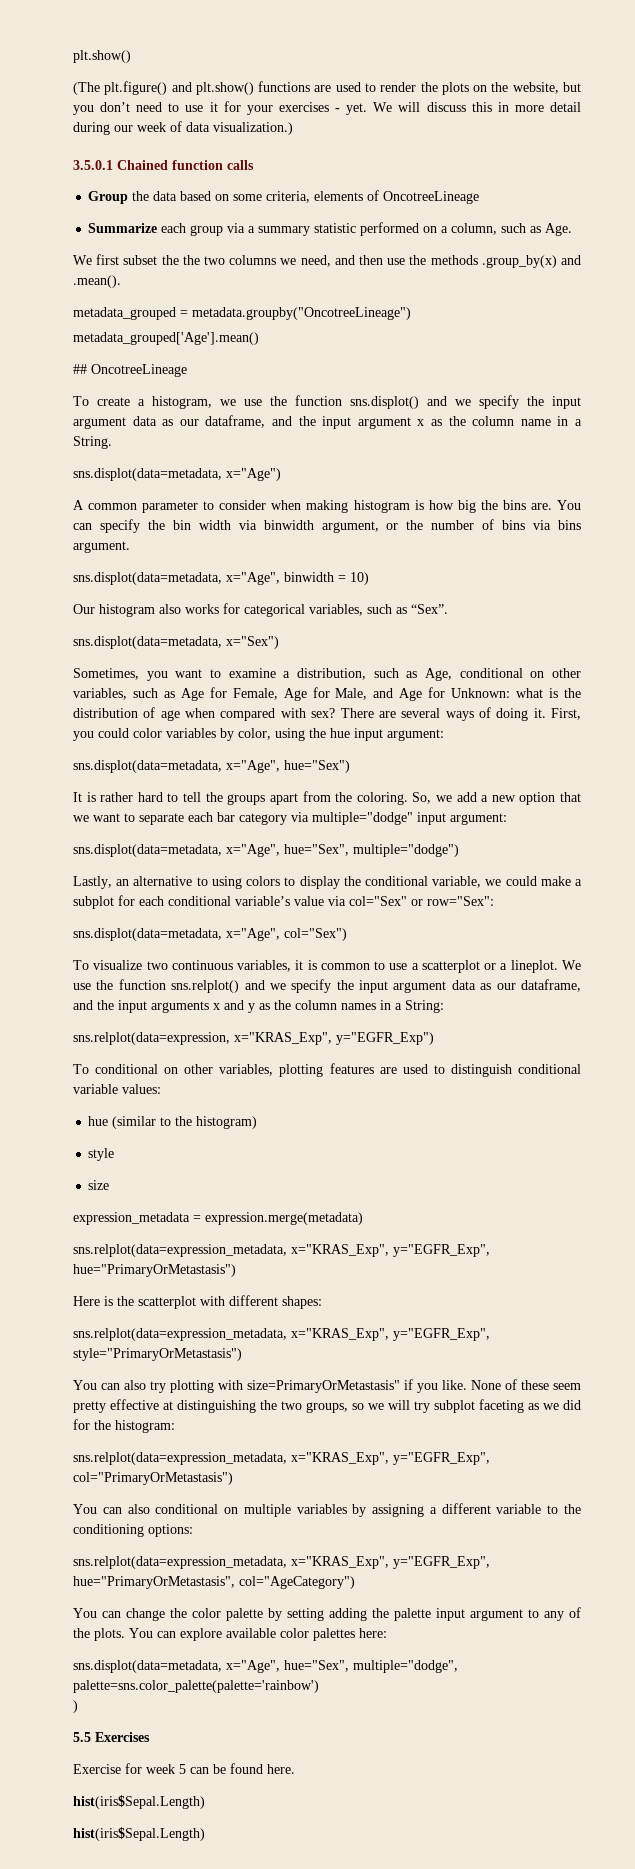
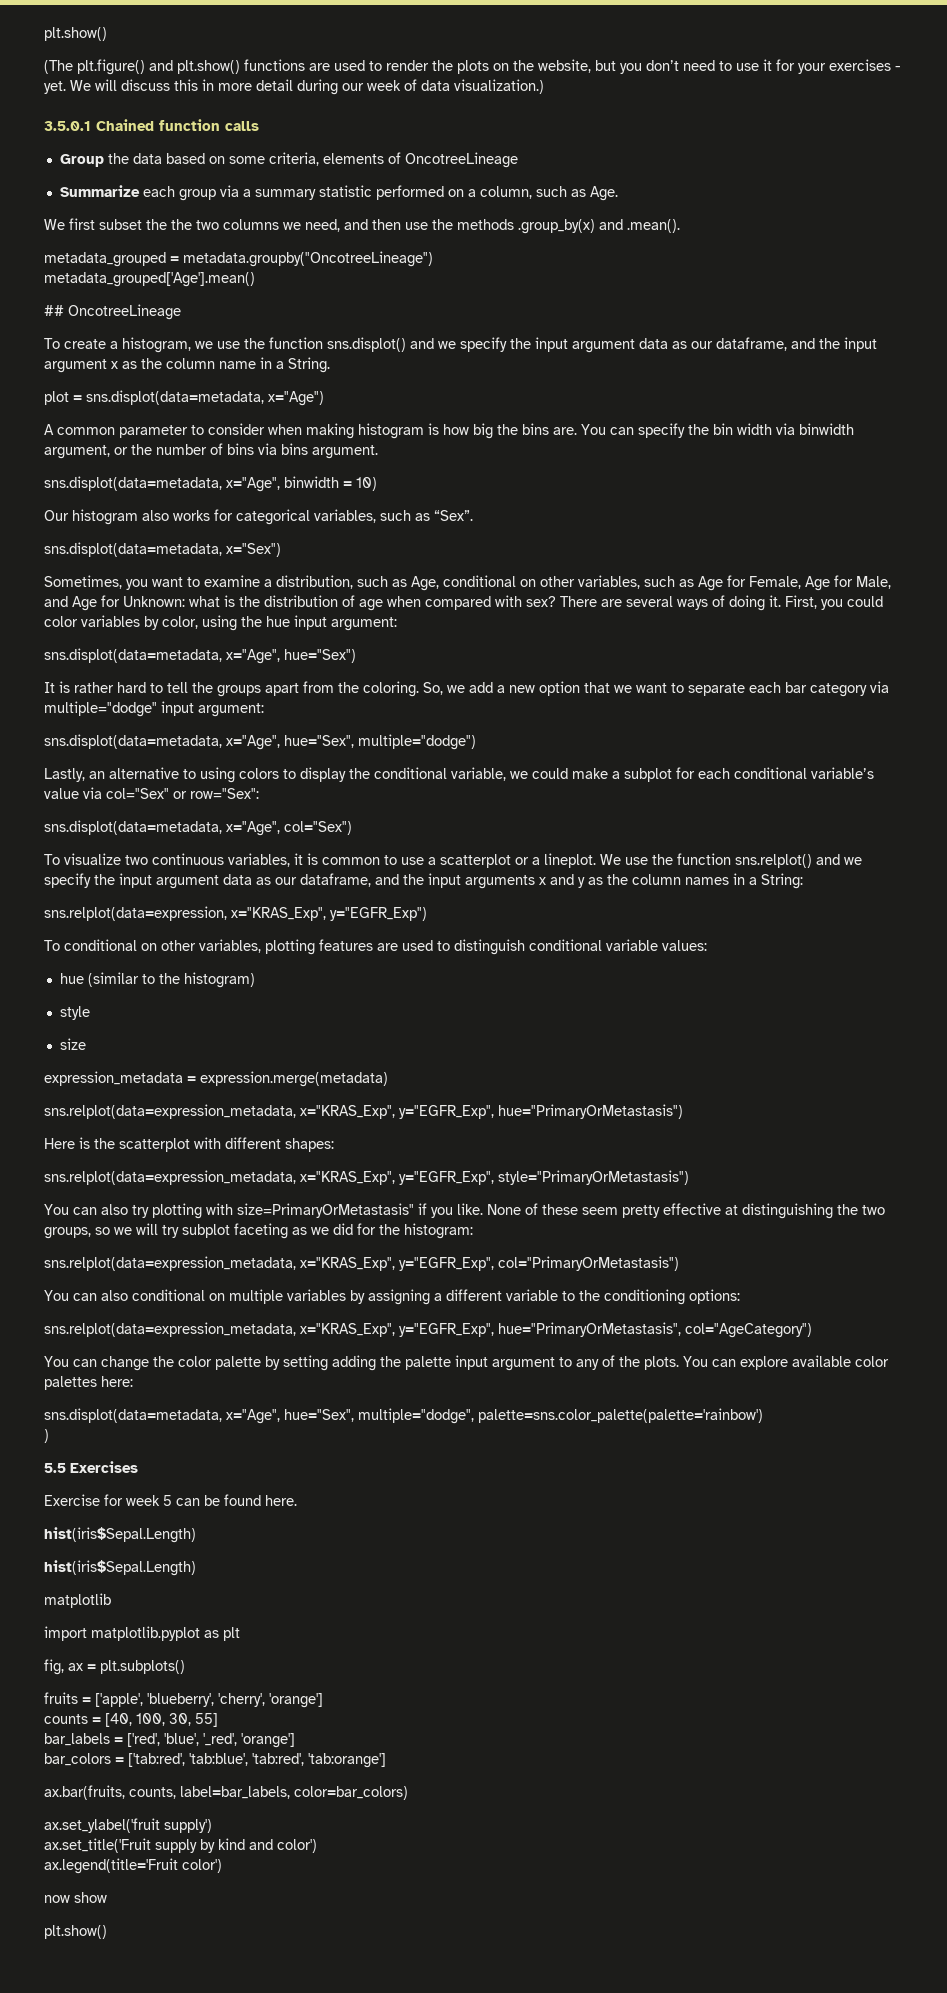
(112, 442) none -> [44,391,82,405] plot =
(205, 1834) none -> [44,1593,111,1608] [44,1626,240,1641] [44,1659,185,1675] [44,1692,323,1708] [44,1713,218,1727] [44,1733,295,1748] [44,1753,386,1768] [44,1785,408,1800] [44,1818,212,1833] [44,1838,317,1853] [44,1858,222,1874] [44,1892,107,1903] [44,1925,107,1939] // matplotlib // import matplotlib.pyplot as plt // fig, ax = plt.subplots() // fruits = ['apple', 'blueberry', 'cherry', 'orange'] // counts = [40, 100, 30, 55] // bar_labels = ['red', 'blue', '_red', 'orange'] // bar_colors = ['tab:red', 'tab:blue', 'tab:red', 'tab:orange'] // ax.bar(fruits, counts, label=bar_labels, color=bar_colors) // ax.set_ylabel('fruit supply') // ax.set_title('Fruit supply by kind and color') // ax.legend(title='Fruit color') // now show // plt.show()

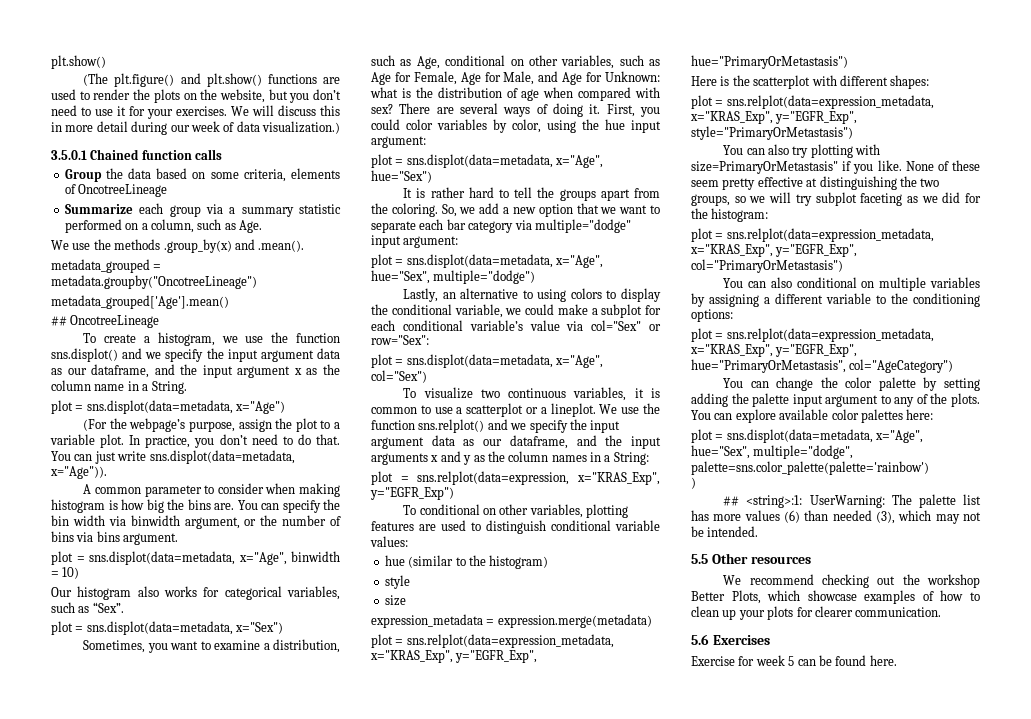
[829,59,901,71] [44,81,66,94] exercises - yet. -> [176,106,227,116] exercises.
[69,218,401,232] first subset the the two columns we need, and then -> (69, 245) none
(324, 398) none -> [83,418,340,432] [50,434,340,448] [51,450,295,464] [50,466,107,479] // (For the webpage’s purpose, assign the plot to a variable plot. In practice, you don’t need to do that. You can just write sns.displot(data=metadata, x="Age")).
(378, 452) none -> [51,551,85,565] plot =
(473, 515) none -> [51,621,84,635] plot =
(397, 624) none -> [371,154,404,168] plot =
(264, 710) none -> [371,254,404,268] plot =
(259, 793) none -> [371,354,404,368] plot =
(803, 881) none -> [371,471,409,485] plot =
(388, 1079) none -> [371,634,404,648] plot =
(334, 1145) none -> [691,95,724,109] plot =
(473, 1231) none -> [691,228,724,242] plot =
(740, 1296) none -> [691,328,724,342] plot =
(133, 1381) none -> [691,429,724,443] plot =
[44,1463,66,1473] 5.5 -> [723,494,981,508] [691,510,981,524] [691,526,759,537] [691,553,811,564] [723,574,980,588] [691,590,980,604] [691,606,942,620] [691,634,709,645] ## <string>:1: UserWarning: The palette list has more values (6) than needed (3), which may not be intended. // 5.5 Other resources // We recommend checking out the workshop Better Plots, which showcase examples of how to clean up your plots for clearer communication. // 5.6
[44,1527,196,1543] [44,1560,196,1576] [44,1593,111,1608] [44,1626,240,1641] [44,1659,185,1675] [44,1692,323,1708] [44,1713,218,1727] [44,1733,295,1748] [44,1753,386,1768] [44,1785,408,1800] [44,1818,212,1833] [44,1838,317,1853] [44,1858,222,1874] [44,1892,107,1903] [44,1925,107,1939] // hist(iris$Sepal.Length) // hist(iris$Sepal.Length) // matplotlib // import matplotlib.pyplot as plt // fig, ax = plt.subplots() // fruits = ['apple', 'blueberry', 'cherry', 'orange'] // counts = [40, 100, 30, 55] // bar_labels = ['red', 'blue', '_red', 'orange'] // bar_colors = ['tab:red', 'tab:blue', 'tab:red', 'tab:orange'] // ax.bar(fruits, counts, label=bar_labels, color=bar_colors) // ax.set_ylabel('fruit supply') // ax.set_title('Fruit supply by kind and color') // ax.legend(title='Fruit color') // now show // plt.show() -> (897, 660) none

